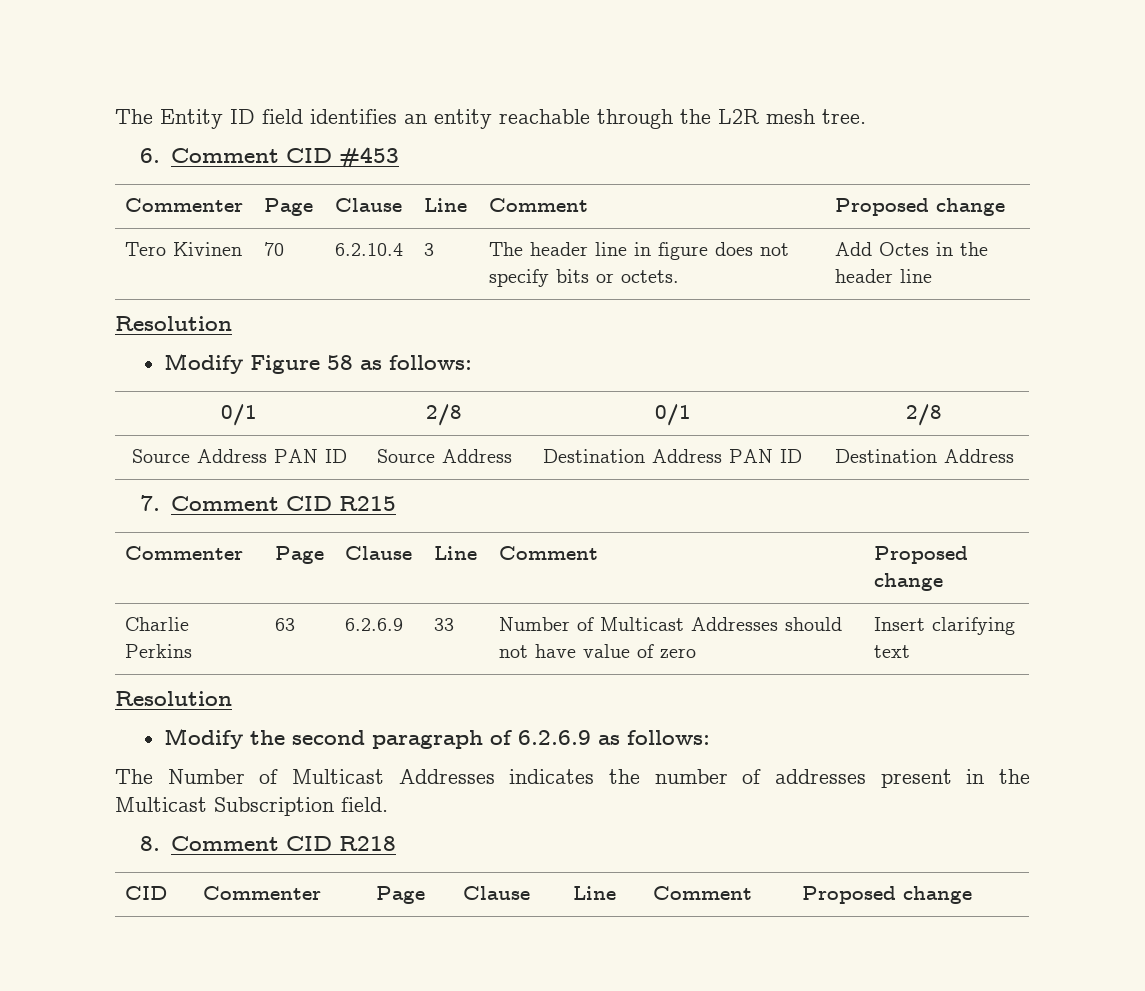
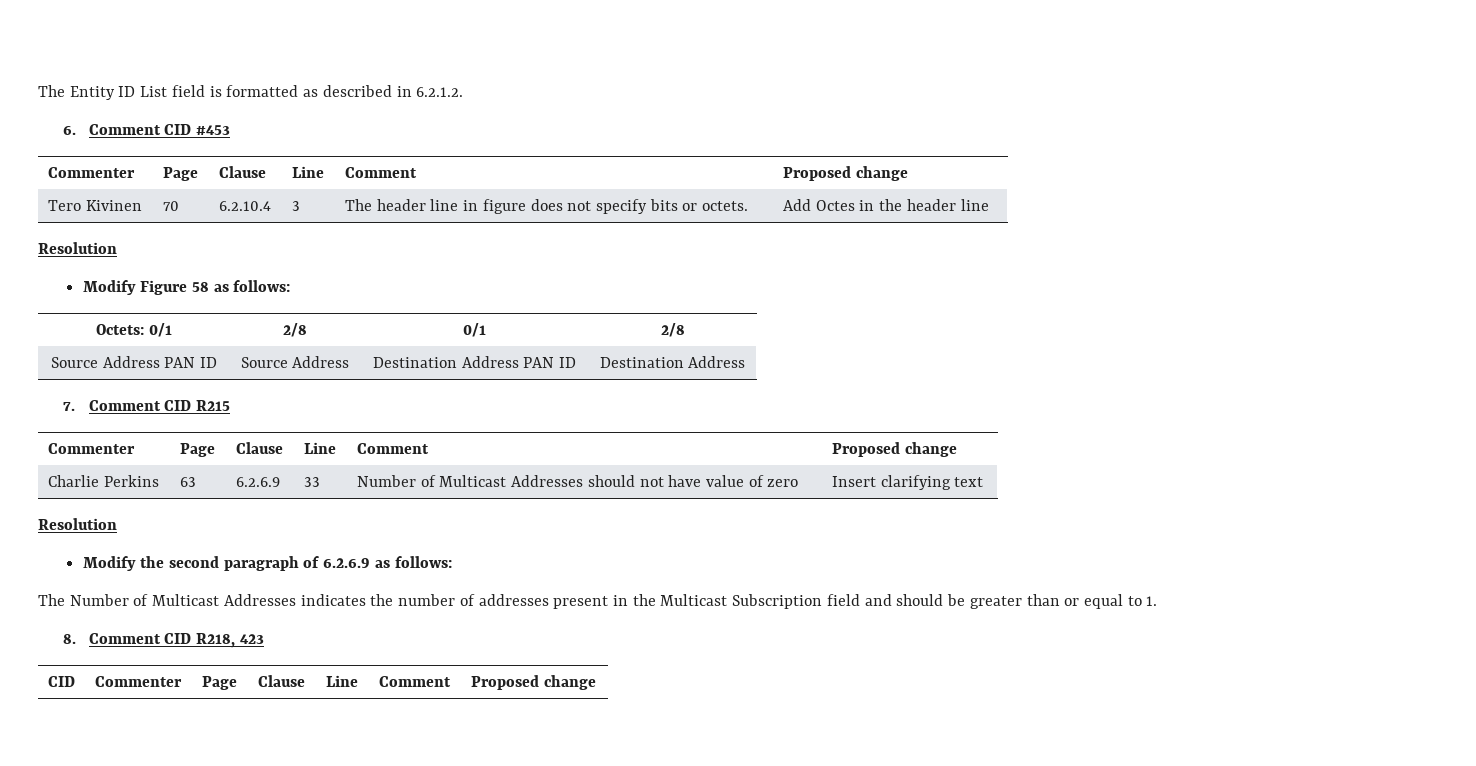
[262,109,866,129] field identifies an entity reachable through the L2R mesh tree. -> [140,85,464,97] List field is formatted as described in 6.2.1.2.
(472, 362) none -> [96,324,145,335] Octets:
[341,797,388,812] field. -> [826,594,1158,609] field and should be greater than or equal to 1.
[339,836,397,851] R218 -> [195,633,264,648] R218, 423

